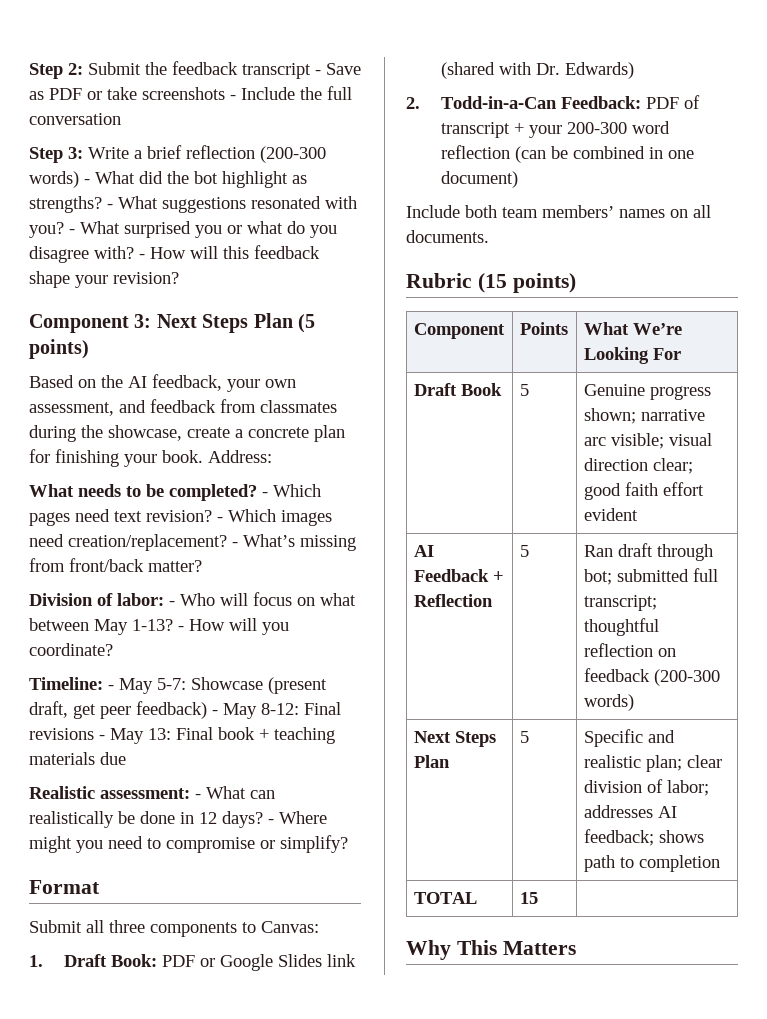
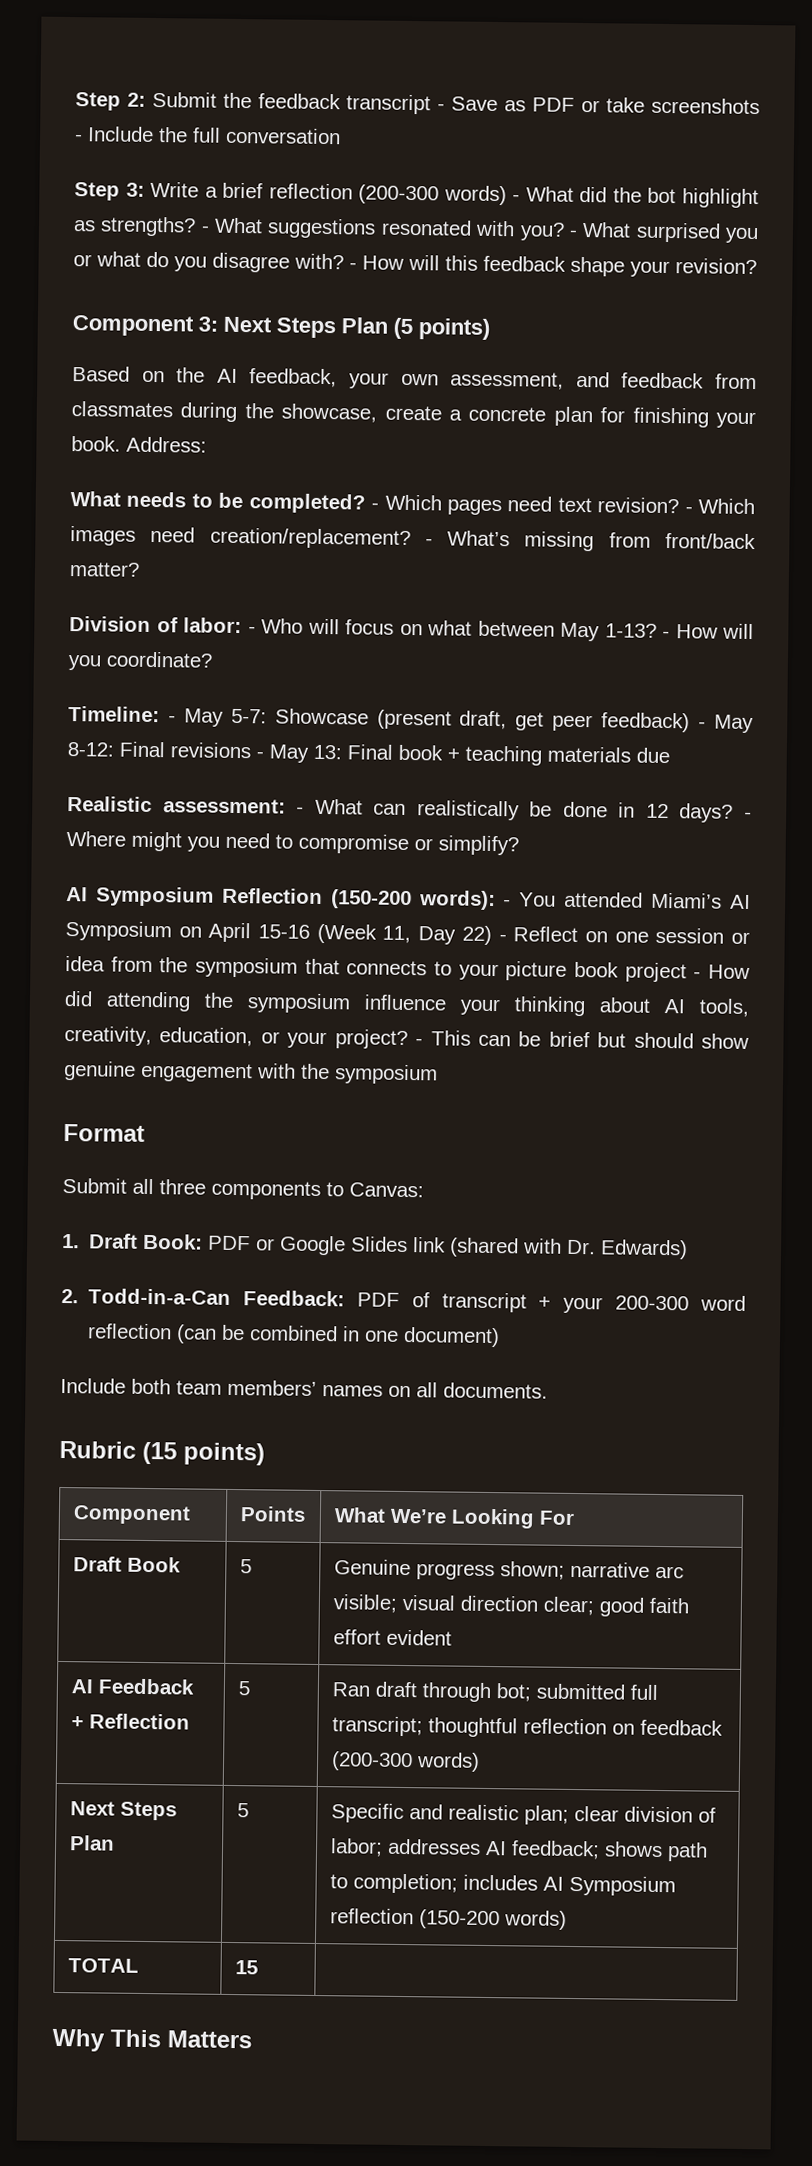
(348, 844) none -> [66,886,752,911] [65,921,750,945] [65,956,750,983] [64,991,750,1018] [64,1026,749,1050] [64,1061,438,1085] // AI Symposium Reflection (150-200 words): - You attended Miami’s AI Symposium on April 15-16 (Week 11, Day 22) - Reflect on one session or idea from the symposium that connects to your picture book project - How did attending the symposium influence your thinking about AI tools, creativity, education, or your project? - This can be brief but should show genuine engagement with the symposium
[638,855,720,872] completion -> [352,1873,676,1897] [329,1908,567,1930] completion; includes AI Symposium reflection (150-200 words)

